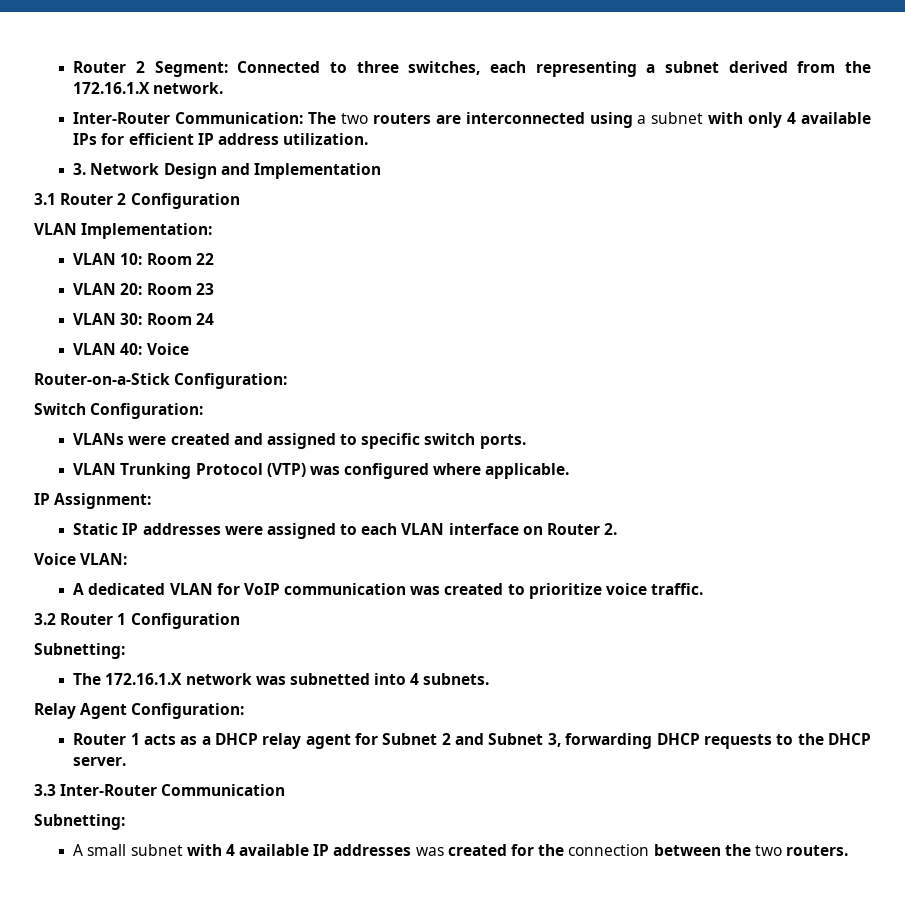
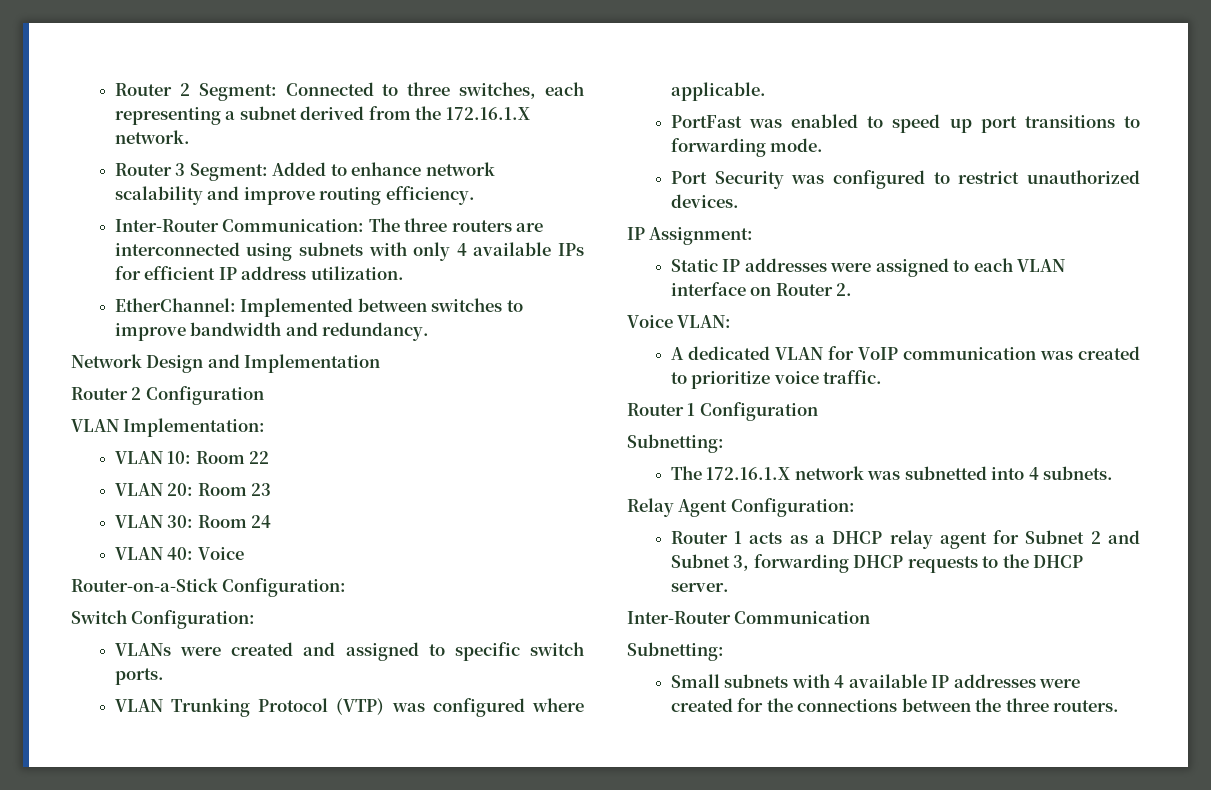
(224, 88) none -> [114,162,495,181] [114,186,475,205] // Router 3 Segment: Added to enhance network scalability and improve routing efficiency.
[340,113,368,124] two -> [404,218,448,232] three
[637,112,704,124] a subnet -> [299,242,364,256] subnets
[73,163,87,175] 3. -> [114,298,523,317] [114,322,430,341] EtherChannel: Implemented between switches to improve bandwidth and redundancy. //
[34,193,56,205] 3.1 -> (381, 363) none
(570, 471) none -> [670,114,1140,133] [670,138,824,157] [670,170,1140,189] [670,194,739,208] // PortFast was enabled to speed up port transitions to forwarding mode. // Port Security was configured to restrict unauthorized devices.
[34,613,56,625] 3.2 -> (883, 377) none
[34,784,56,796] 3.3 -> (729, 587) none
[73,844,183,856] A small subnet -> [670,674,789,688] Small subnets
[415,847,444,856] was -> [1039,679,1081,688] were
[568,844,650,856] connection -> [797,699,898,712] connections
[754,845,782,856] two -> [1005,698,1049,712] three

